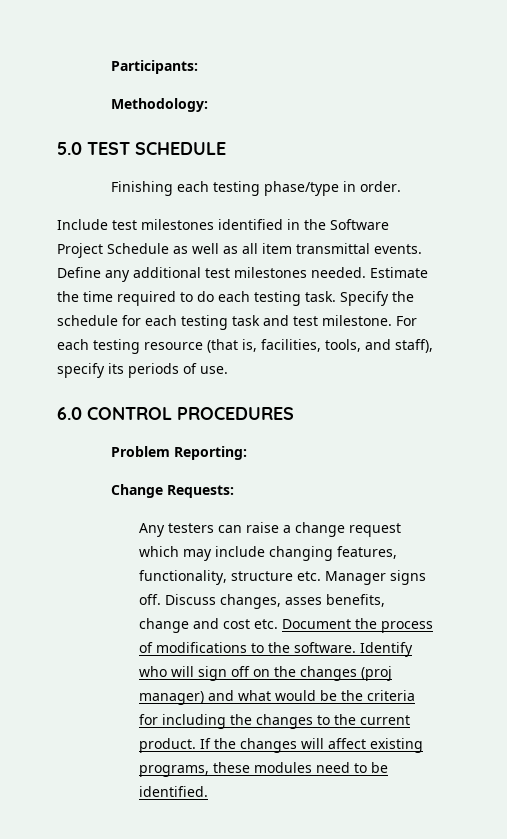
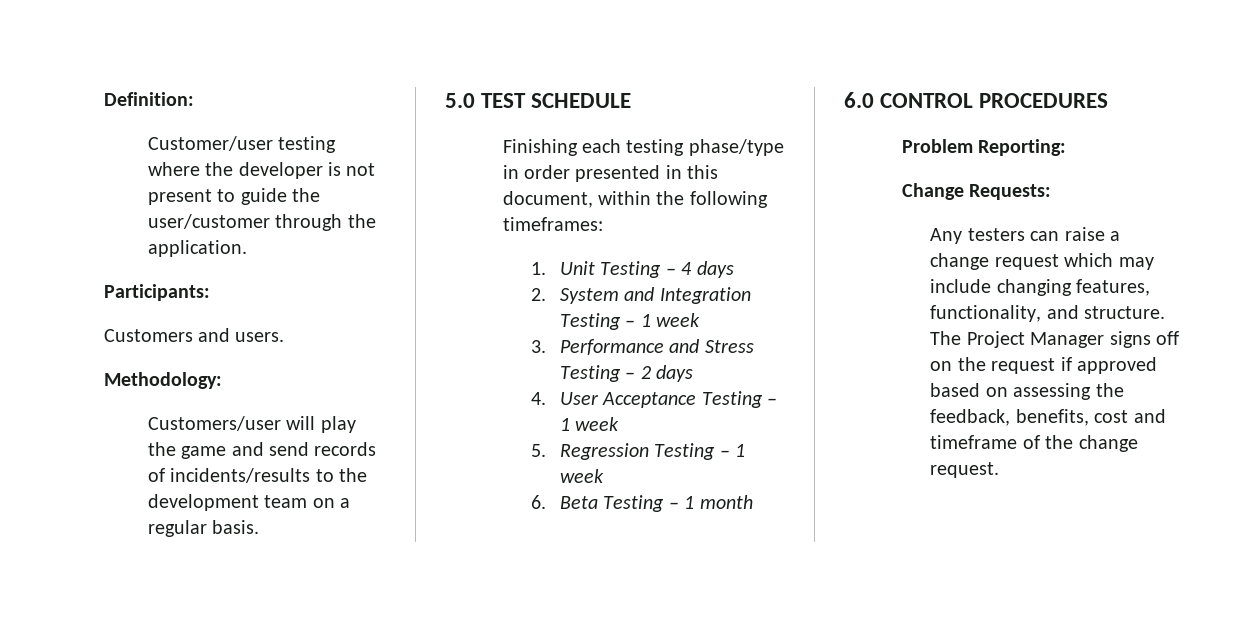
[111,60,199,74] [111,98,209,112] Participants: // Methodology: -> [103,92,194,106] [147,136,337,153] [147,162,376,179] [147,188,320,205] [147,214,376,231] [147,240,247,257] [103,284,210,301] [103,328,285,342] [103,372,222,389] [147,416,356,433] [147,442,377,459] [147,468,367,483] [147,494,350,511] [147,520,260,537] Definition: // Customer/user testing where the developer is not present to guide the user/customer through the application. // Participants: // Customers and users. // Methodology: // Customers/user will play the game and send records of incidents/results to the development team on a regular basis.
[360,181,402,192] [57,219,389,230] [57,243,422,258] [57,267,428,282] [57,291,414,306] [57,315,417,330] [57,339,433,354] [57,363,228,378] order. // Include test milestones identified in the Software Project Schedule as well as all item transmittal events. Define any additional test milestones needed. Estimate the time required to do each testing task. Specify the schedule for each testing task and test milestone. For each testing resource (that is, facilities, tools, and staff), specify its periods of use. -> [523,165,719,182] [502,191,768,208] [502,217,603,231] [531,261,734,278] [531,287,751,304] [560,313,701,330] [531,339,754,355] [560,365,694,382] [531,391,778,408] [560,417,620,431] [531,443,746,460] [560,469,605,483] [531,495,753,512] order presented in this document, within the following timeframes: // 1. Unit Testing – 4 days // 2. System and Integration Testing – 1 week // 3. Performance and Stress Testing – 2 days // 4. User Acceptance Testing – 1 week // 5. Regression Testing – 1 week // 6. Beta Testing – 1 month
[230,570,426,585] [138,594,385,609] [138,618,433,633] [138,642,413,657] [138,666,392,681] [138,690,415,705] [138,714,410,729] [138,738,423,753] [138,762,388,777] [138,786,208,797] structure etc. Manager signs off. Discuss changes, asses benefits, change and cost etc. Document the process of modifications to the software. Identify who will sign off on the changes (proj manager) and what would be the criteria for including the changes to the current product. If the changes will affect existing programs, these modules need to be identified. -> [1046,305,1166,319] [930,331,1179,348] [930,357,1157,374] [930,383,1124,400] [930,409,1166,426] [930,435,1138,452] [930,462,1000,478] and structure. The Project Manager signs off on the request if approved based on assessing the feedback, benefits, cost and timeframe of the change request.

